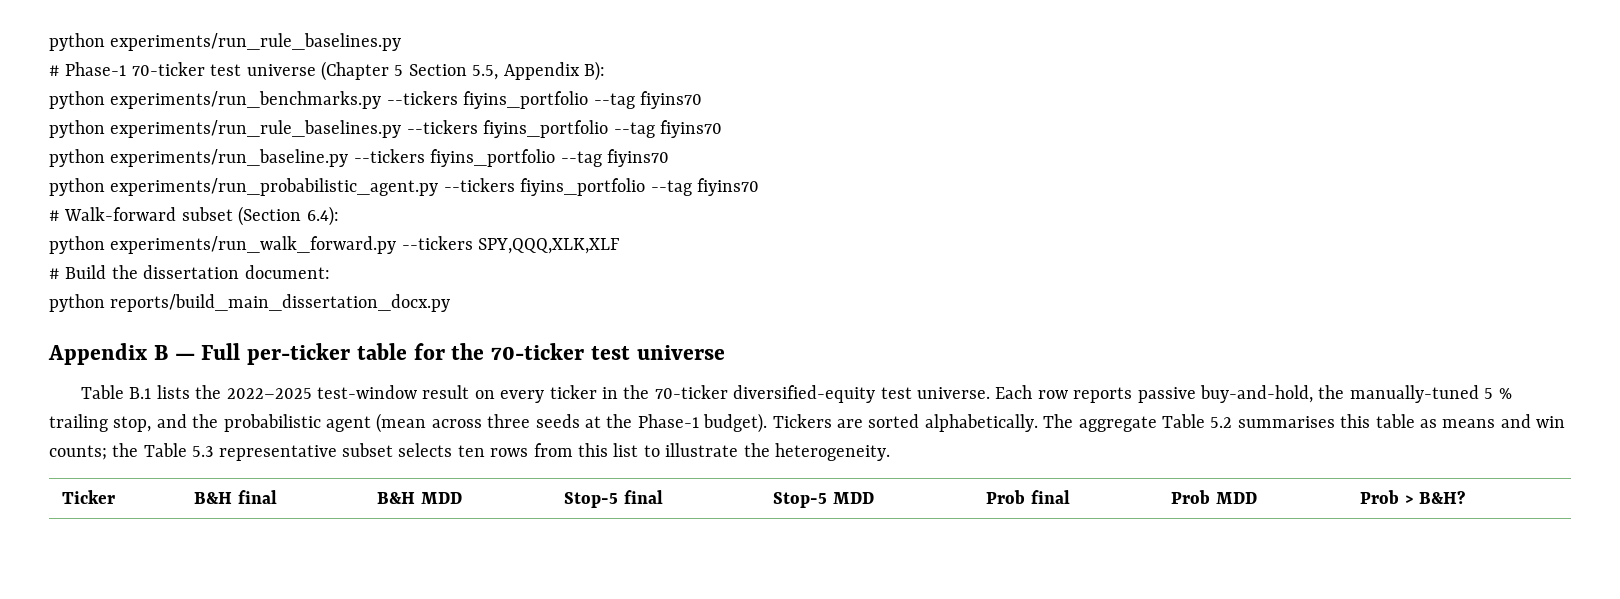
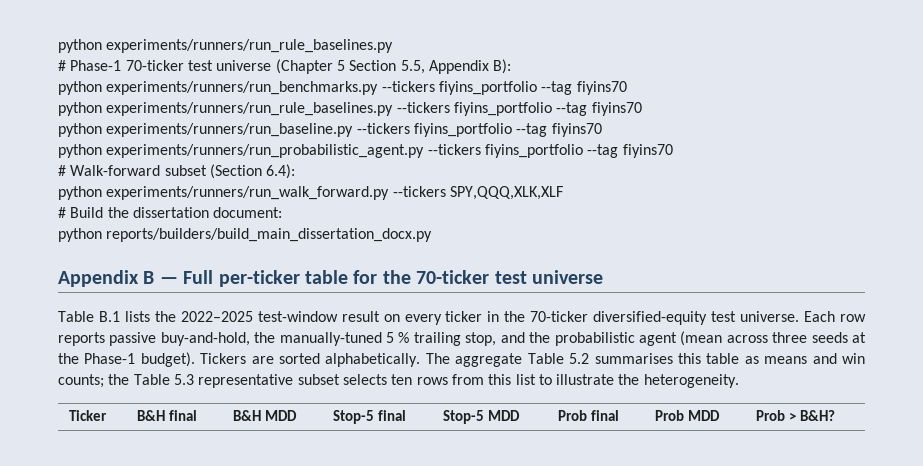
[49,33,402,51] python experiments/run_rule_baselines.py -> [58,39,394,53] python experiments/runners/run_rule_baselines.py
[110,91,702,109] [49,120,722,138] [49,149,669,167] [49,178,439,196] experiments/run_benchmarks.py --tickers fiyins_portfolio --tag fiyins70 // python experiments/run_rule_baselines.py --tickers fiyins_portfolio --tag fiyins70 // python experiments/run_baseline.py --tickers fiyins_portfolio --tag fiyins70 // python experiments/run_probabilistic_agent.py -> [106,81,627,95] [58,102,642,116] [58,123,602,137] [58,144,425,158] experiments/runners/run_benchmarks.py --tickers fiyins_portfolio --tag fiyins70 // python experiments/runners/run_rule_baselines.py --tickers fiyins_portfolio --tag fiyins70 // python experiments/runners/run_baseline.py --tickers fiyins_portfolio --tag fiyins70 // python experiments/runners/run_probabilistic_agent.py
[110,236,397,254] experiments/run_walk_forward.py -> [106,186,390,200] experiments/runners/run_walk_forward.py
[110,294,451,312] reports/build_main_dissertation_docx.py -> [106,228,433,242] reports/builders/build_main_dissertation_docx.py

